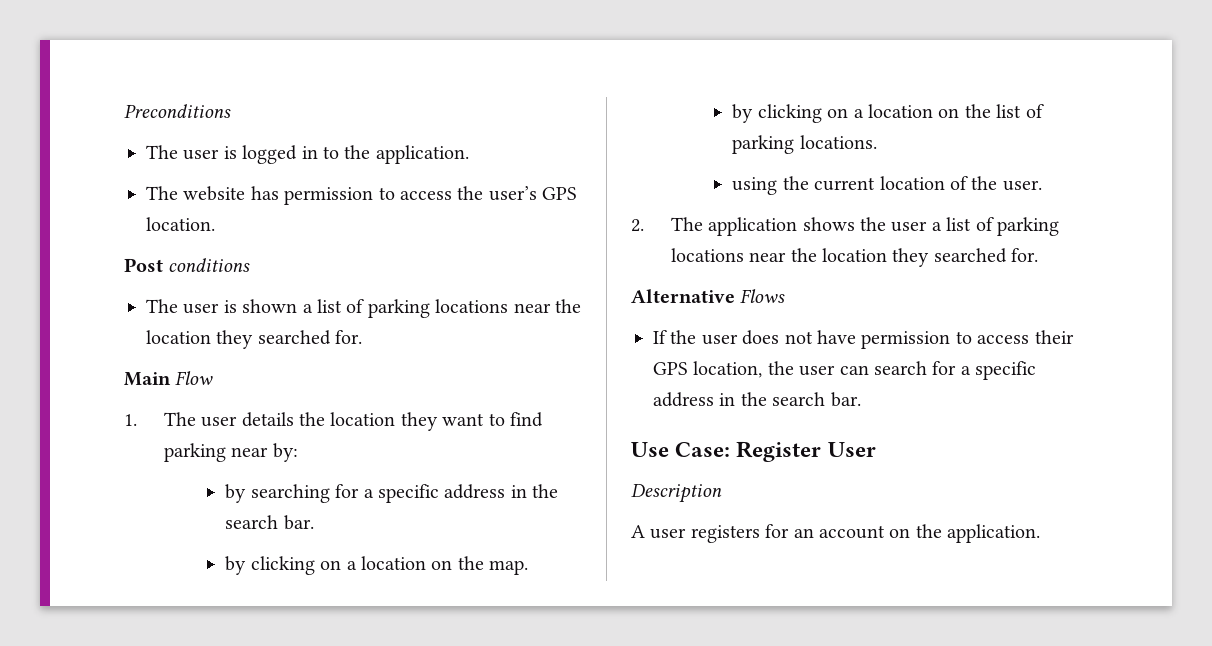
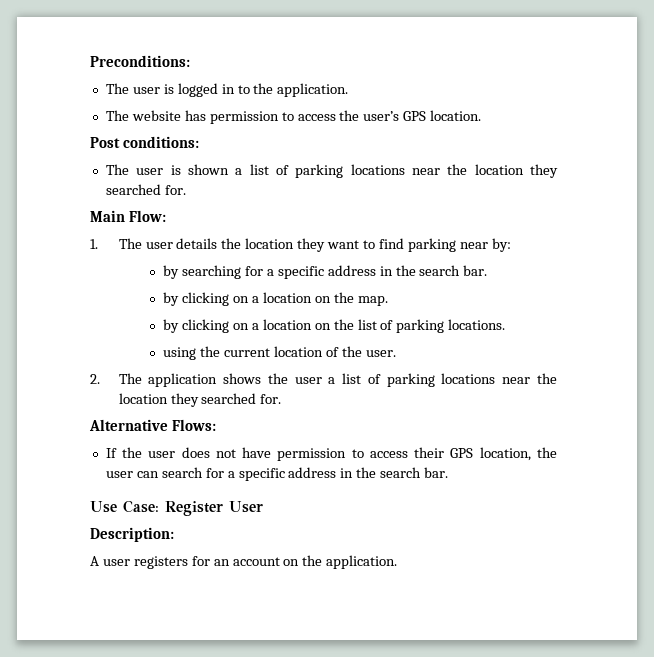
[124,104,231,118] Preconditions -> [90,55,190,67] Preconditions:
[168,258,251,272] conditions -> [122,136,199,148] conditions:
[175,371,214,385] Flow -> [128,210,166,222] Flow:
[740,289,786,303] Flows -> [171,419,216,431] Flows:
[631,484,722,503] Description -> [90,527,174,542] Description:

